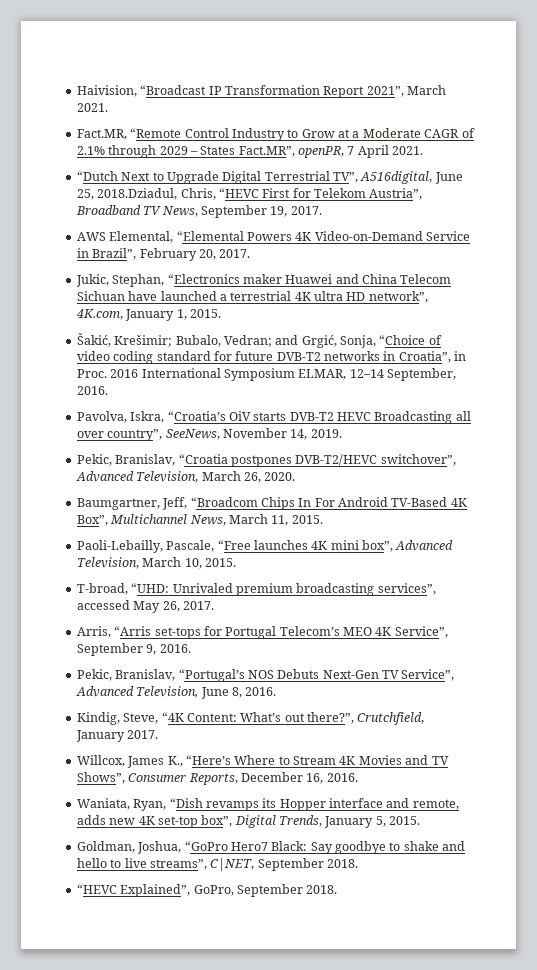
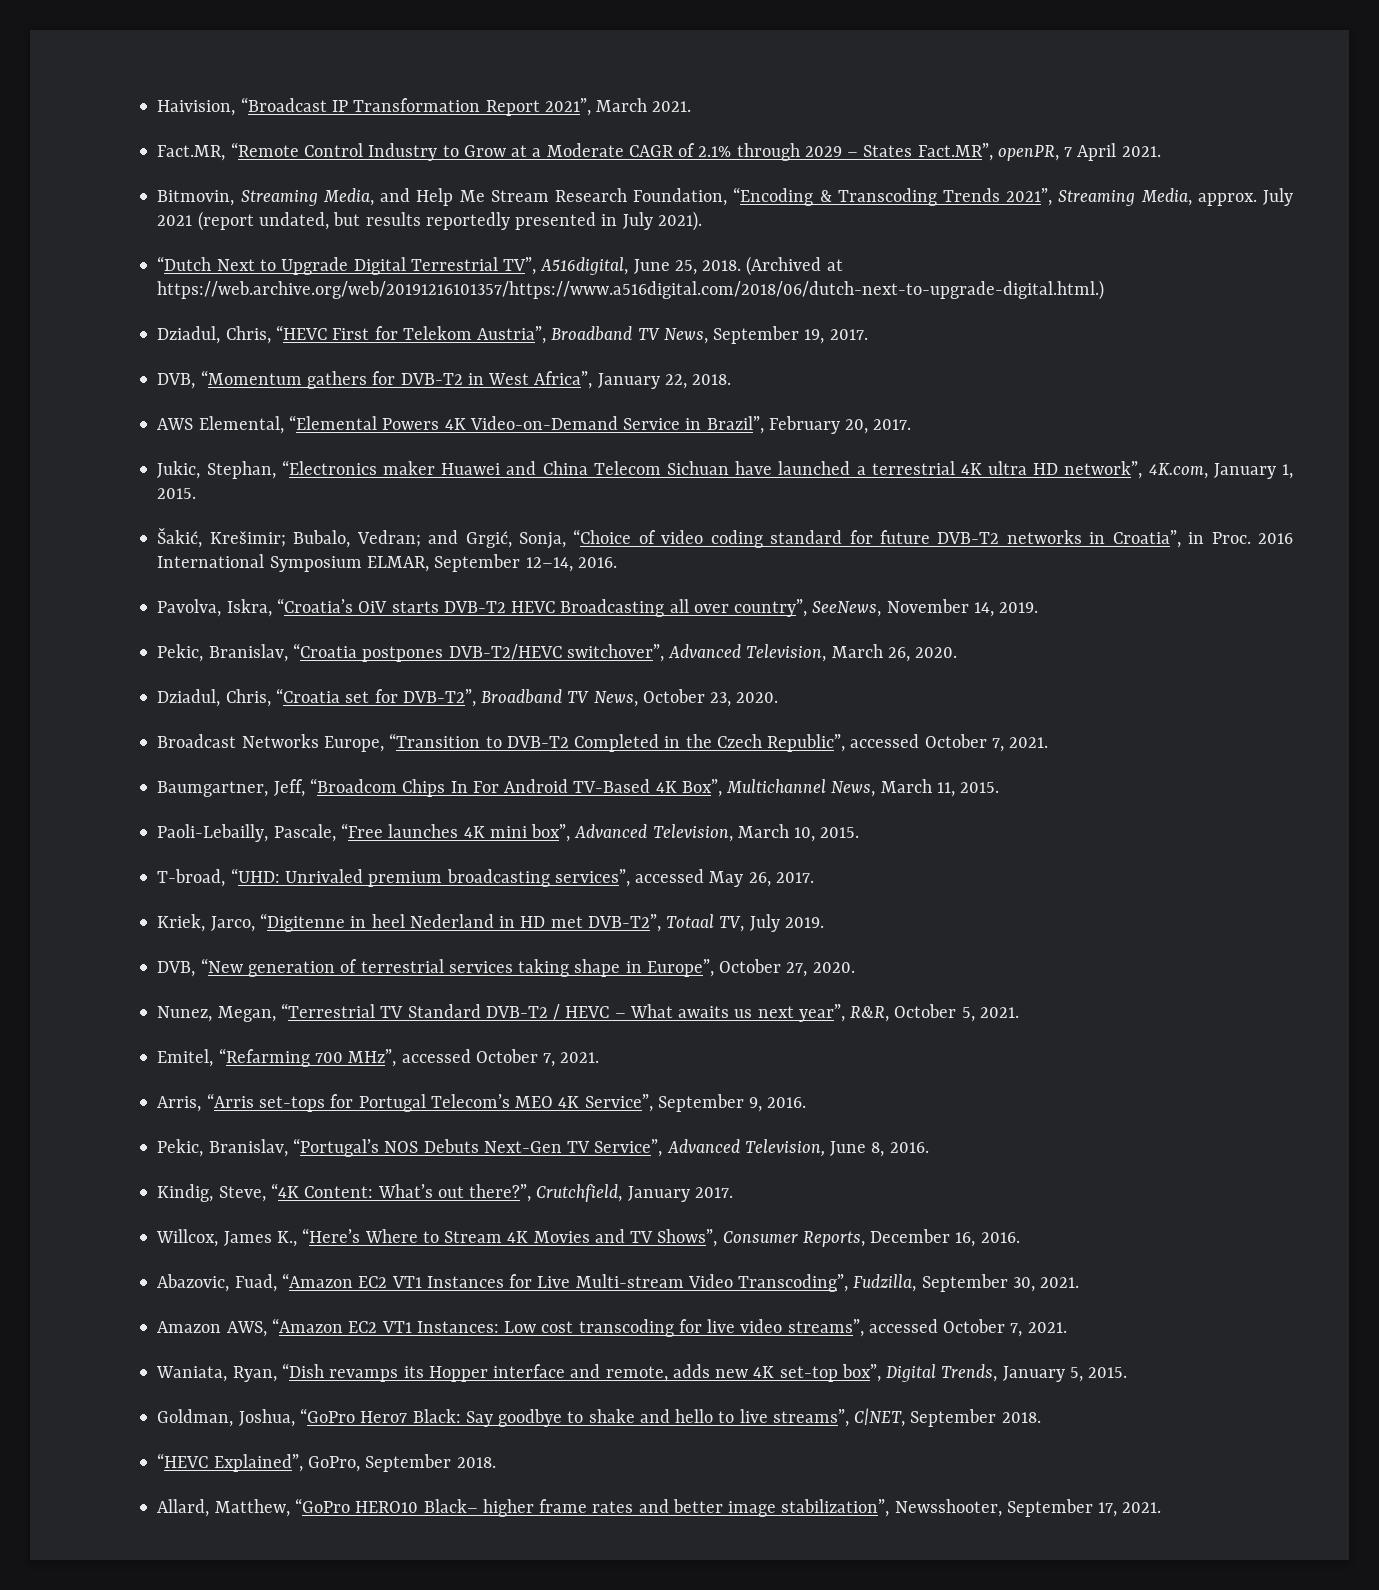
(424, 150) none -> [157,187,1294,206] [157,211,702,231] // Bitmovin, Streaming Media, and Help Me Stream Research Foundation, “Encoding & Transcoding Trends 2021”, Streaming Media, approx. July 2021 (report undated, but results reportedly presented in July 2021).
[97,188,178,200] 2018.Dziadul, -> [702,256,843,276] [157,280,1105,300] [157,326,221,344] 2018. (Archived at https://web.archive.org/web/20191216101357/https://www.a516digital.com/2018/06/dutch-next-to-upgrade-digital.html.) // Dziadul,
(322, 210) none -> [157,370,732,389] // DVB, “Momentum gathers for DVB-T2 in West Africa”, January 22, 2018.
[349,368,456,381] 12–14 September, -> [434,554,573,572] September 12–14,
(296, 476) none -> [157,688,779,707] [157,733,1049,752] // Dziadul, Chris, “Croatia set for DVB-T2”, Broadband TV News, October 23, 2020. // Broadcast Networks Europe, “Transition to DVB-T2 Completed in the Czech Republic”, accessed October 7, 2021.
(214, 605) none -> [157,913,824,932] [157,958,855,977] [157,1003,1019,1022] [157,1048,600,1067] // Kriek, Jarco, “Digitenne in heel Nederland in HD met DVB-T2”, Totaal TV, July 2019. // DVB, “New generation of terrestrial services taking shape in Europe”, October 27, 2020. // Nunez, Megan, “Terrestrial TV Standard DVB-T2 / HEVC – What awaits us next year”, R&R, October 5, 2021. // Emitel, “Refarming 700 MHz”, accessed October 7, 2021.
(358, 777) none -> [157,1273,1080,1292] [157,1318,1067,1337] // Abazovic, Fuad, “Amazon EC2 VT1 Instances for Live Multi-stream Video Transcoding”, Fudzilla, September 30, 2021. // Amazon AWS, “Amazon EC2 VT1 Instances: Low cost transcoding for live video streams”, accessed October 7, 2021.
(338, 889) none -> [157,1498,1162,1517] // Allard, Matthew, “GoPro HERO10 Black– higher frame rates and better image stabilization”, Newsshooter, September 17, 2021.

